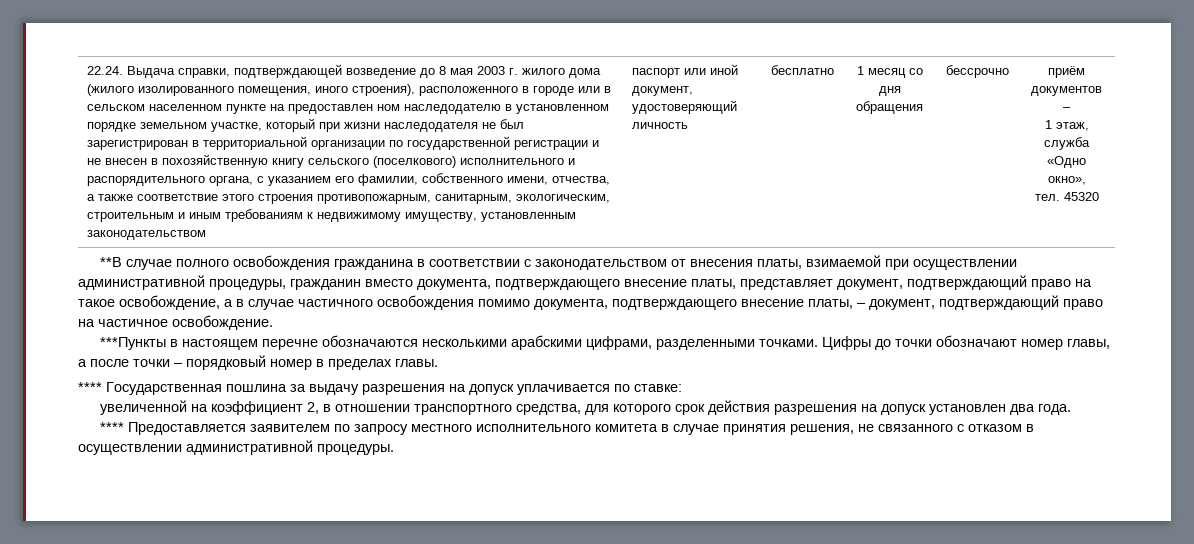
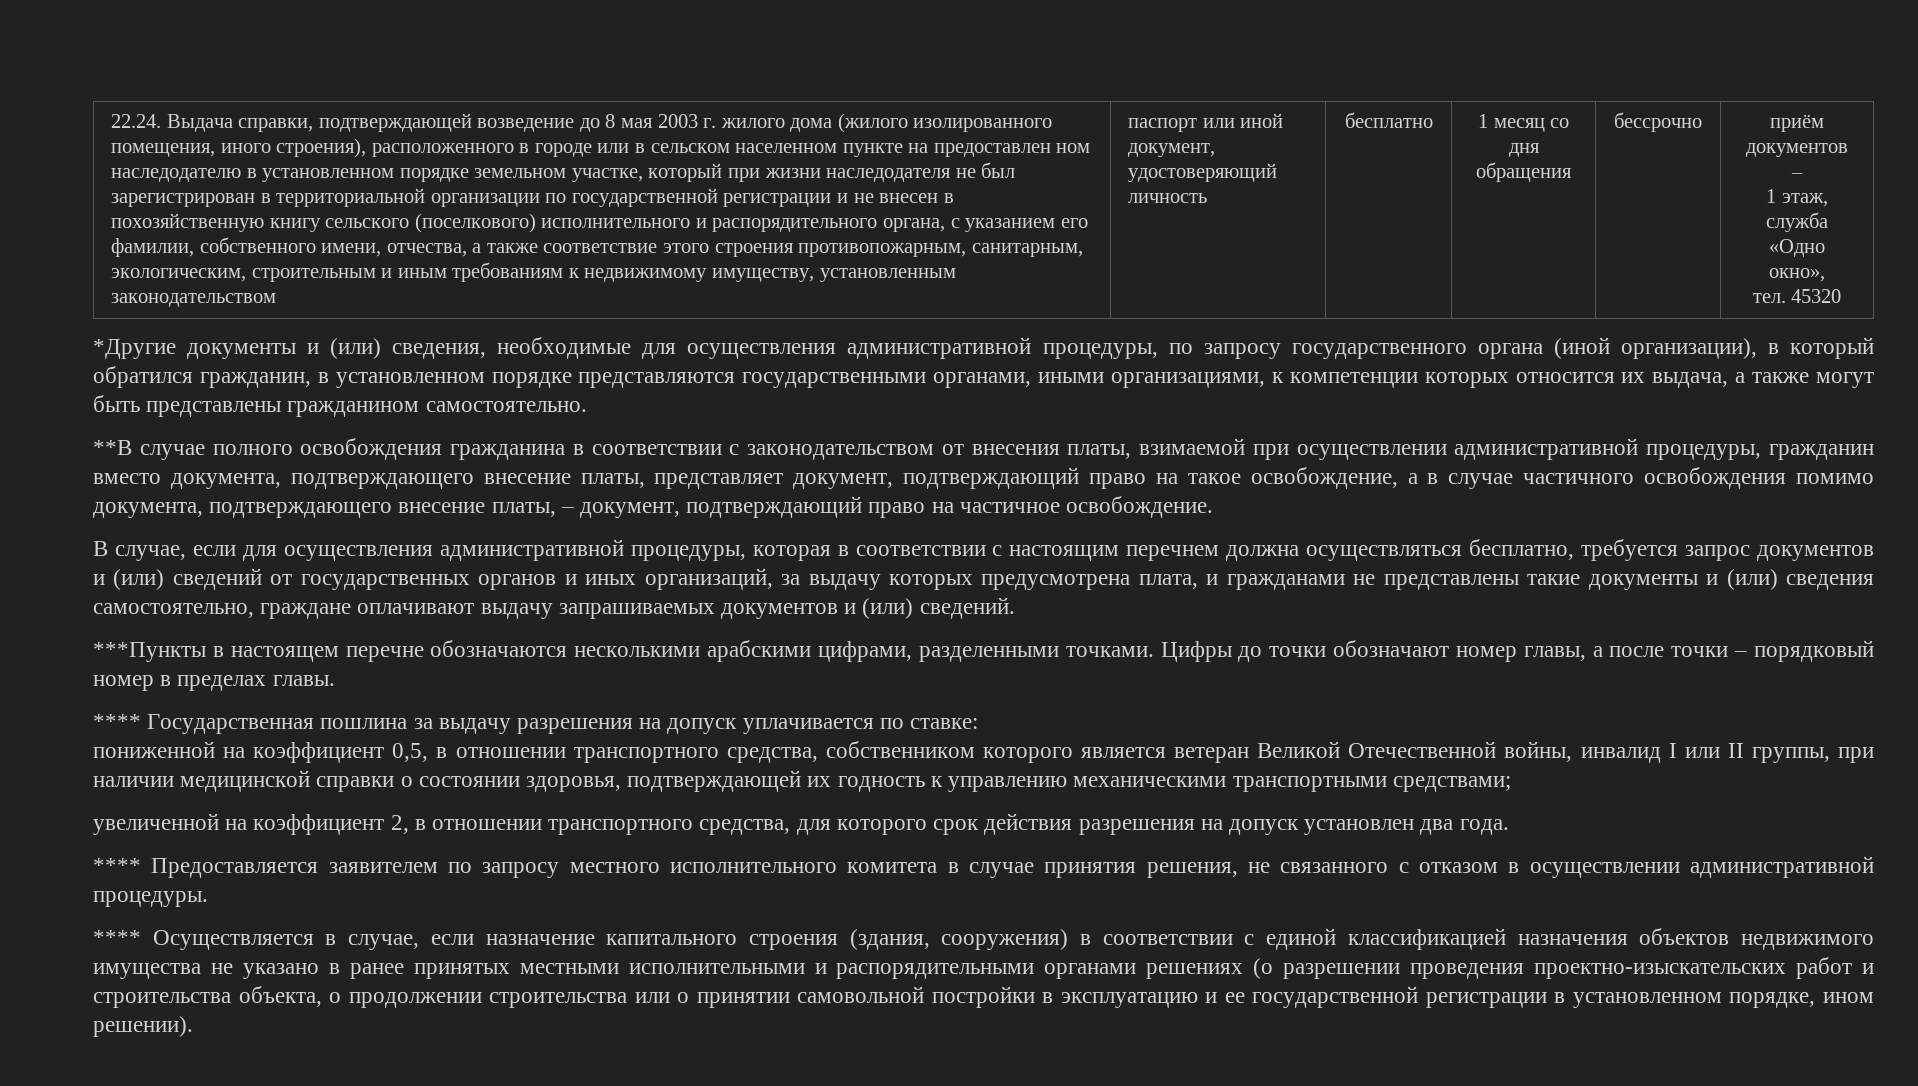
(1099, 196) none -> [93,337,1874,359] [93,366,1875,388] [93,395,587,417] // *Другие документы и (или) сведения, необходимые для осуществления административной процедуры, по запросу государственного органа (иной организации), в который обратился гражданин, в установленном порядке представляются государственными органами, иными организациями, к компетенции которых относится их выдача, а также могут быть представлены гражданином самостоятельно.
(273, 322) none -> [93,539,1874,561] [93,568,1875,590] [93,597,1015,619] // В случае, если для осуществления административной процедуры, которая в соответствии с настоящим перечнем должна осуществляться бесплатно, требуется запрос документов и (или) сведений от государственных органов и иных организаций, за выдачу которых предусмотрена плата, и гражданами не представлены такие документы и (или) сведения самостоятельно, граждане оплачивают выдачу запрашиваемых документов и (или) сведений.
(682, 388) none -> [93,741,1874,763] [93,770,1511,792] // пониженной на коэффициент 0,5, в отношении транспортного средства, собственником которого является ветеран Великой Отечественной войны, инвалид I или II группы, при наличии медицинской справки о состоянии здоровья, подтверждающей их годность к управлению механическими транспортными средствами;
(394, 449) none -> [93,928,1875,950] [93,957,1874,979] [93,986,1875,1008] [93,1016,193,1037] // **** Осуществляется в случае, если назначение капитального строения (здания, сооружения) в соответствии с единой классификацией назначения объектов недвижимого имущества не указано в ранее принятых местными исполнительными и распорядительными органами решениях (о разрешении проведения проектно-изыскательских работ и строительства объекта, о продолжении строительства или о принятии самовольной постройки в эксплуатацию и ее государственной регистрации в установленном порядке, ином решении).

